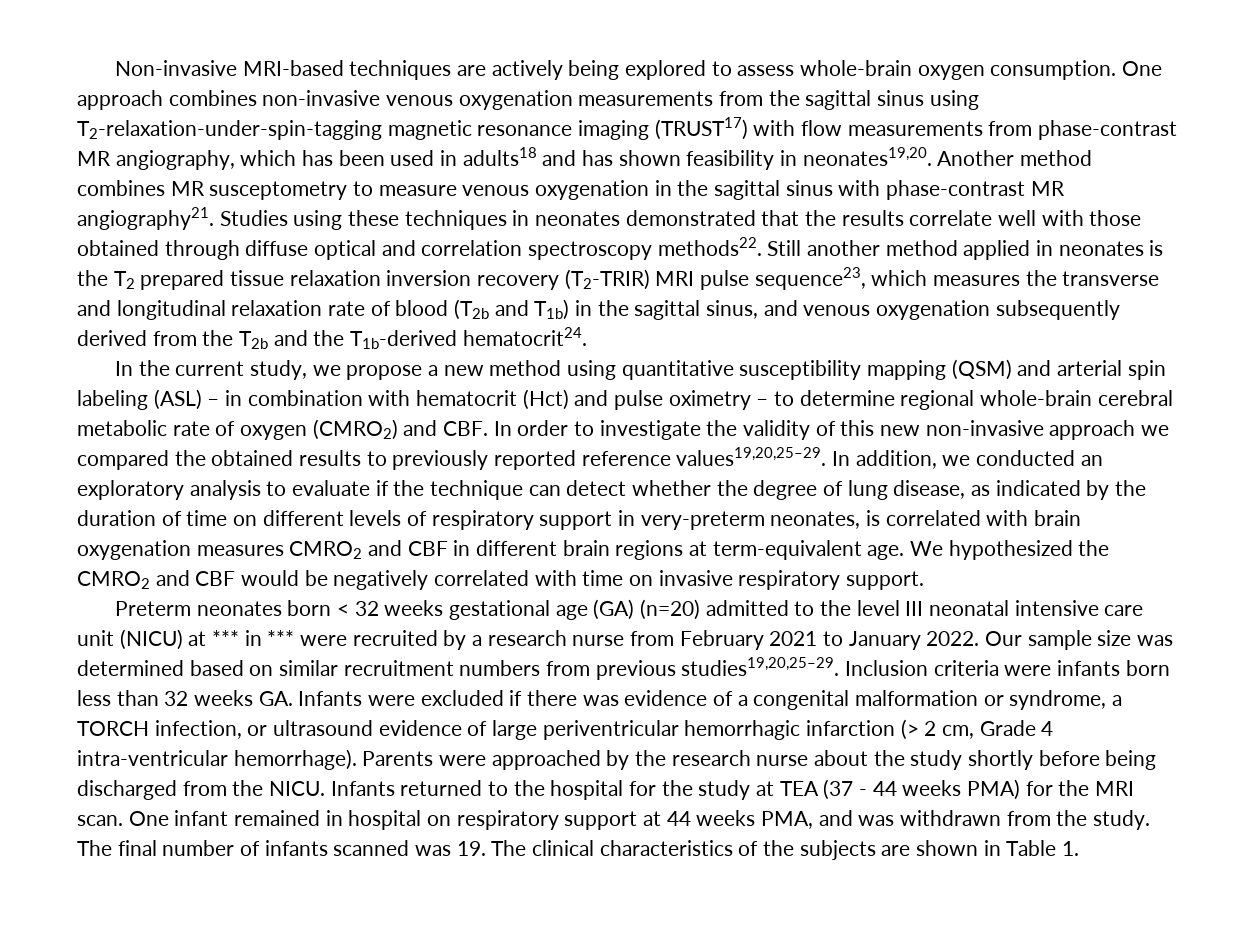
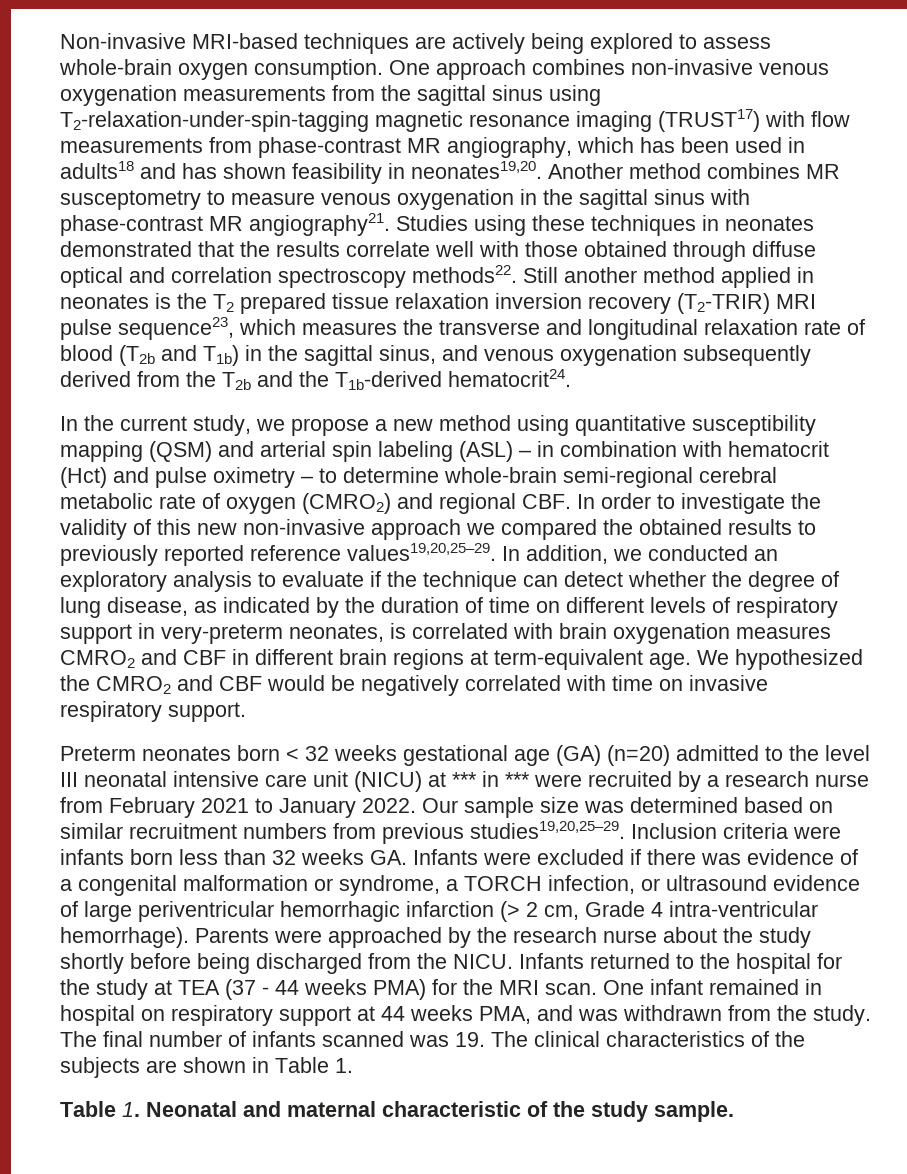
[900,390,1093,410] regional whole-brain -> [444,467,693,488] whole-brain semi-regional
(438, 428) none -> [439,493,516,514] regional
(1080, 848) none -> [60,1101,734,1122] // Table 1. Neonatal and maternal characteristic of the study sample.

